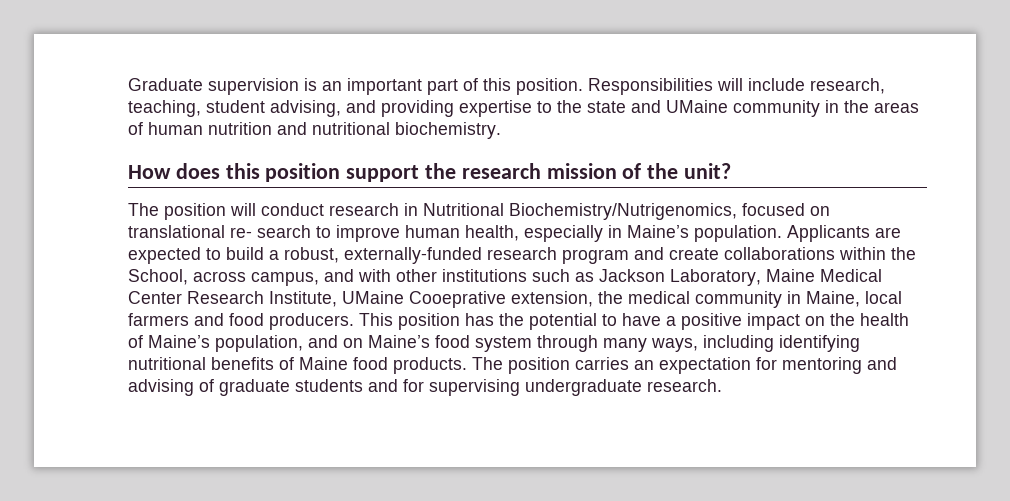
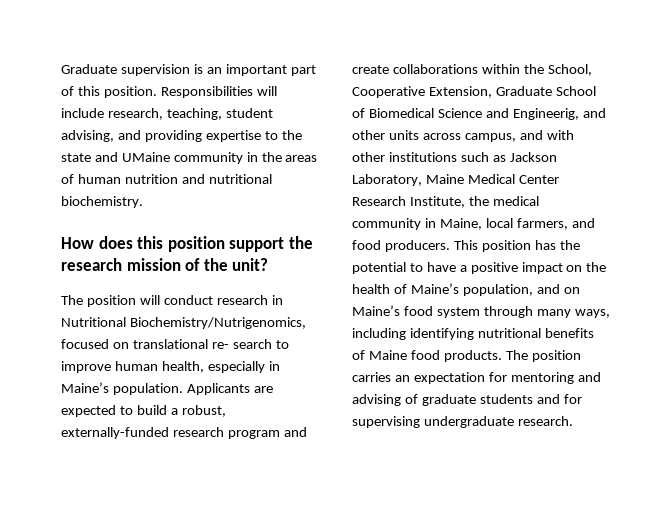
(188, 277) none -> [352,86,596,98] [352,108,606,120] [352,130,419,140] Cooperative Extension, Graduate School of Biomedical Science and Engineerig, and other units
[342,291,593,308] UMaine Cooeprative extension, -> (465, 202) none
[128,313,189,326] farmers -> [516,218,568,230] farmers,

